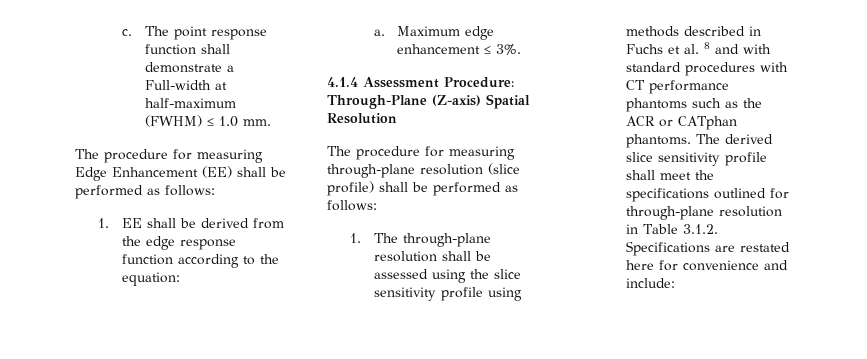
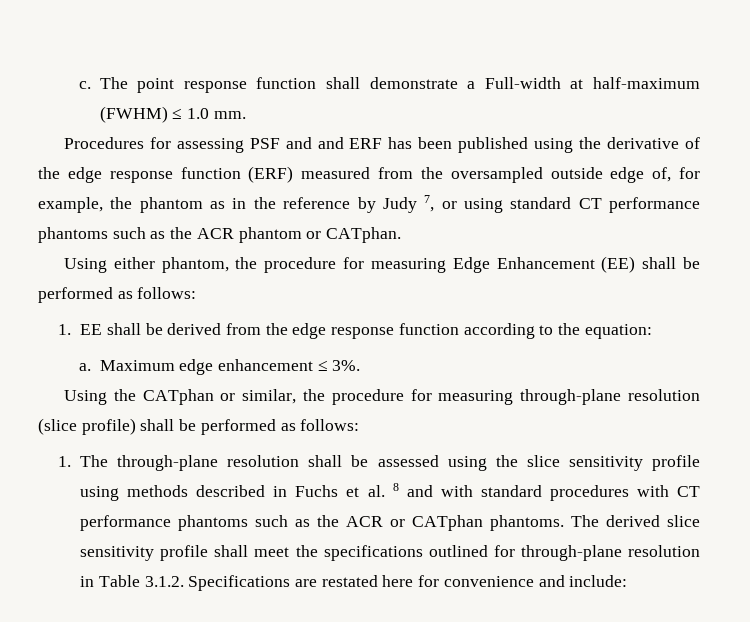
[75,149,99,159] The -> [63,137,701,153] [38,166,701,183] [38,195,700,213] [38,227,402,243] [63,257,258,273] Procedures for assessing PSF and and ERF has been published using the derivative of the edge response function (ERF) measured from the oversampled outside edge of, for example, the phantom as in the reference by Judy 7, or using standard CT performance phantoms such as the ACR phantom or CATphan. // Using either phantom, the
[327,77,514,88] [327,94,530,109] [327,113,397,124] [327,146,351,156] 4.1.4 Assessment Procedure: Through-Plane (Z-axis) Spatial Resolution // The -> [63,389,325,405] Using the CATphan or similar, the

